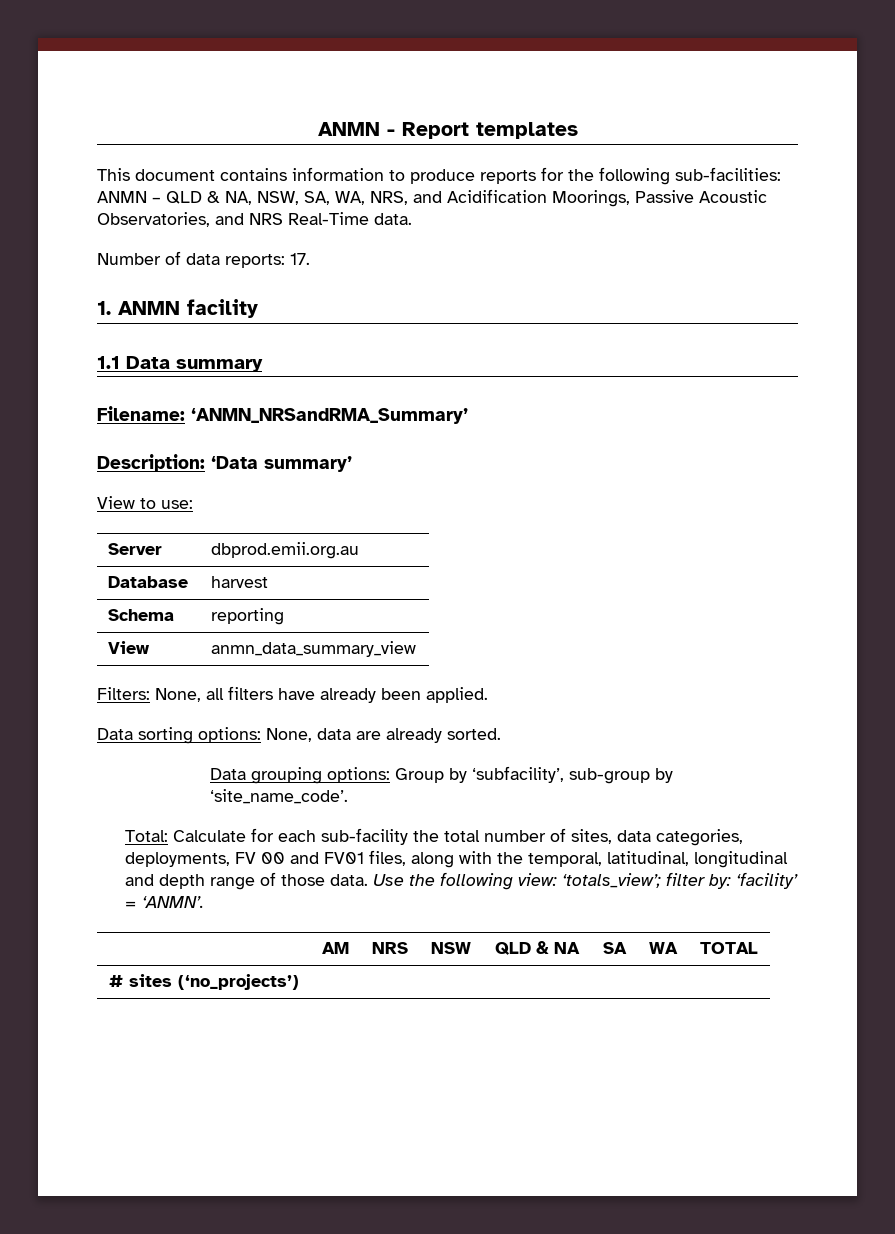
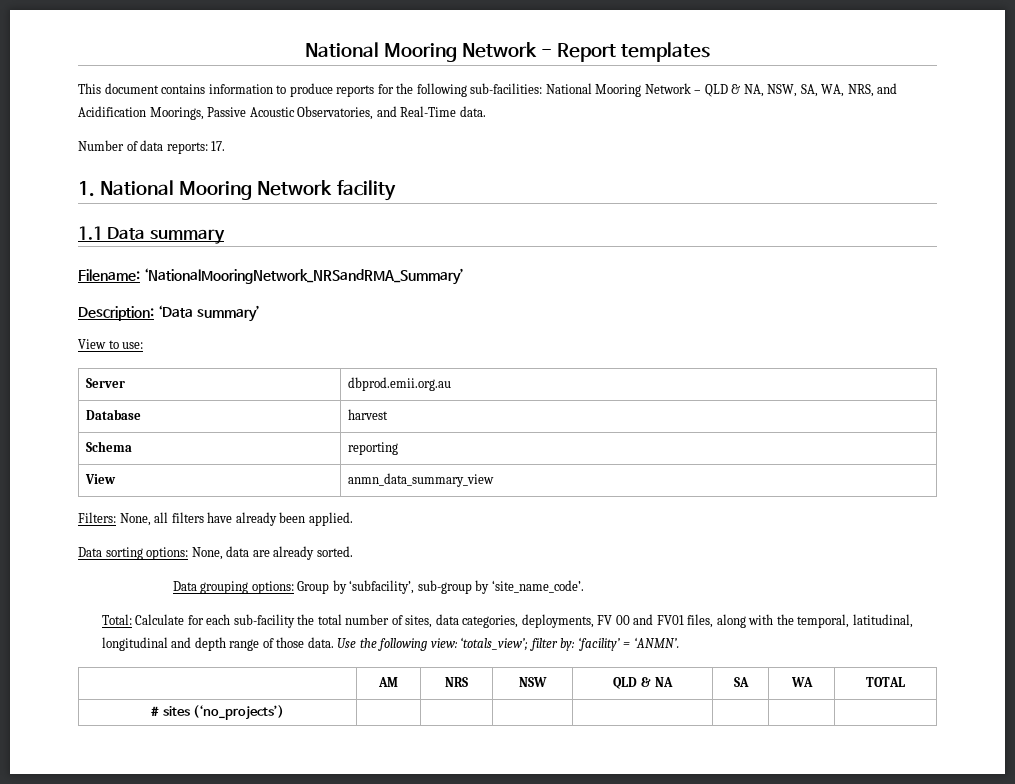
[317,122,380,136] ANMN -> [304,42,537,62] National Mooring Network
[97,191,147,203] ANMN -> [545,83,691,97] National Mooring Network
[249,213,283,225] NRS -> (397, 111) none
[118,301,180,315] ANMN -> [100,180,333,200] National Mooring Network
[191,408,468,424] ‘ANMN_NRSandRMA_Summary’ -> [143,268,464,285] ‘NationalMooringNetwork_NRSandRMA_Summary’

